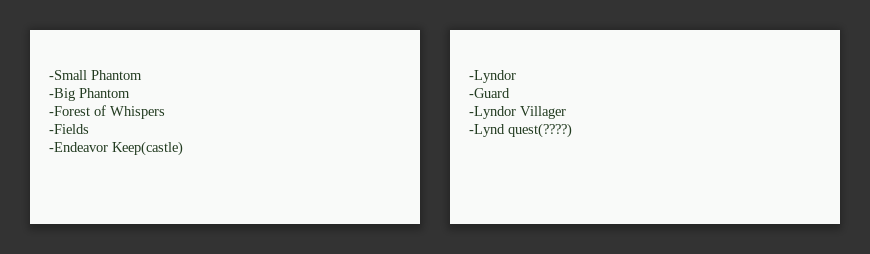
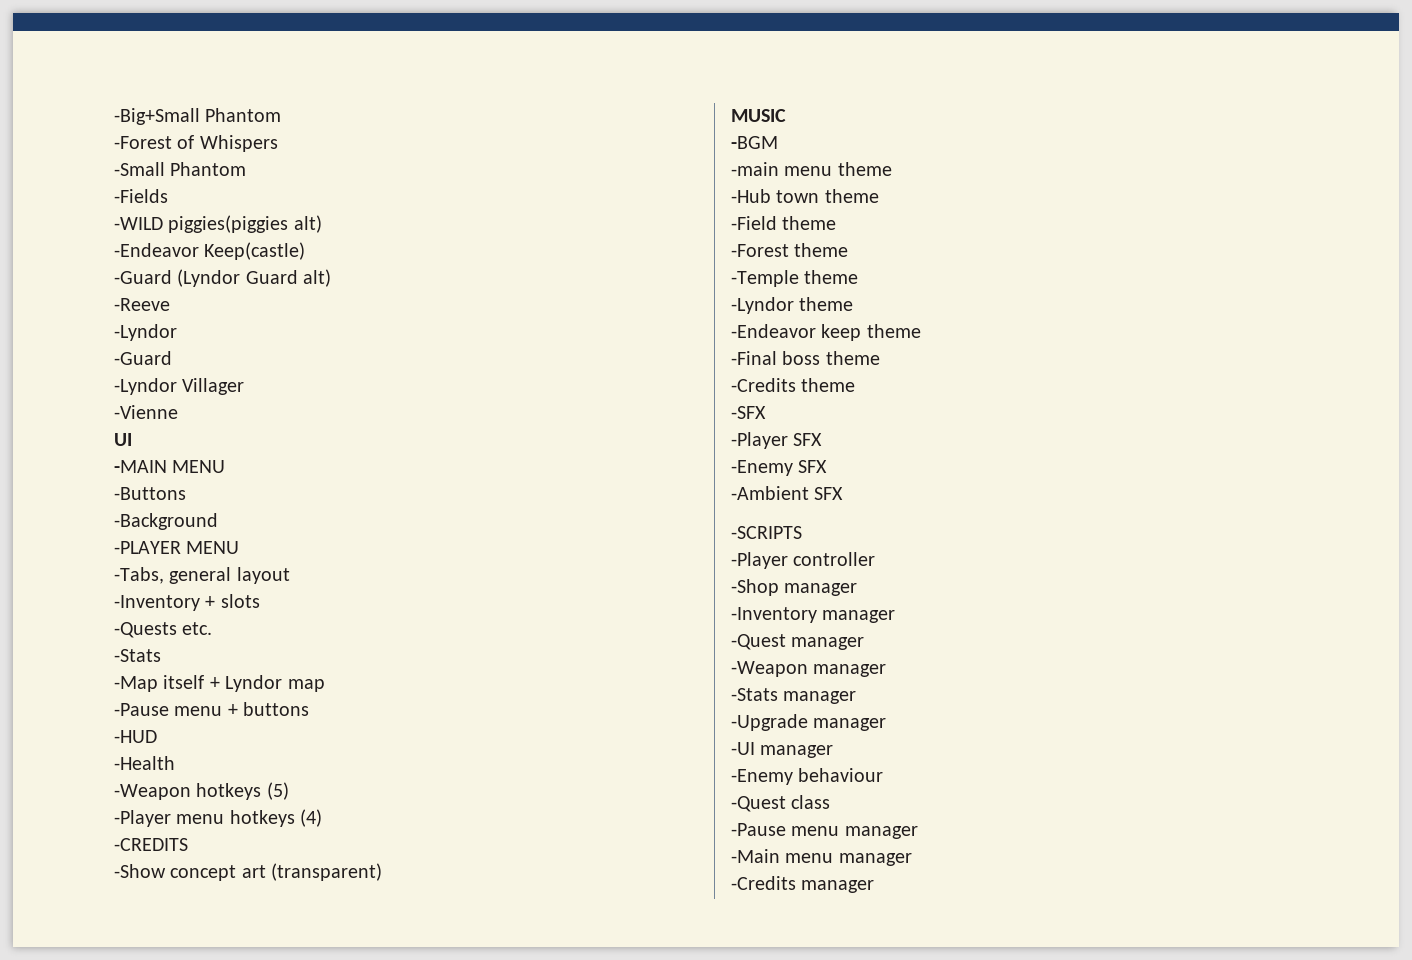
[49,70,142,80] [49,88,75,101] -Small Phantom // -Big -> [114,108,200,125] -Big+Small
(165, 112) none -> [114,162,247,176] // -Small Phantom
(89, 129) none -> [114,215,322,233] // -WILD piggies(piggies alt)
(183, 148) none -> [114,269,332,287] [114,298,170,311] // -Guard (Lyndor Guard alt) // -Reeve
[469,123,572,138] -Lynd quest(????) -> [114,405,178,419] [114,433,132,446] [114,460,226,473] [114,487,186,500] [114,513,218,530] [114,541,240,554] [114,567,290,584] [114,594,260,611] [114,622,213,638] [114,649,161,662] [114,675,325,692] [114,702,310,716] [114,730,157,743] [114,756,175,770] [114,782,289,800] [114,809,323,827] [114,838,188,851] [114,863,383,881] [731,109,786,122] [731,136,778,149] [731,162,892,176] [731,189,879,203] [731,216,837,230] [731,243,849,257] [731,270,859,287] [731,297,854,314] [731,324,921,341] [731,351,880,365] [731,378,856,392] [731,406,766,419] [731,432,823,449] [731,460,828,476] [731,486,844,500] [731,526,802,539] [731,552,876,569] [731,579,858,596] [731,607,896,623] [731,634,865,650] [731,661,887,677] [731,688,857,704] [731,714,887,731] [731,742,834,758] [731,768,884,785] [731,795,831,812] [731,823,918,839] [731,849,912,866] [731,876,875,893] -Vienne // UI // -MAIN MENU // -Buttons // -Background // -PLAYER MENU // -Tabs, general layout // -Inventory + slots // -Quests etc. // -Stats // -Map itself + Lyndor map // -Pause menu + buttons // -HUD // -Health // -Weapon hotkeys (5) // -Player menu hotkeys (4) // -CREDITS // -Show concept art (transparent) // MUSIC // -BGM // -main menu theme // -Hub town theme // -Field theme // -Forest theme // -Temple theme // -Lyndor theme // -Endeavor keep theme // -Final boss theme // -Credits theme // -SFX // -Player SFX // -Enemy SFX // -Ambient SFX // -SCRIPTS // -Player controller // -Shop manager // -Inventory manager // -Quest manager // -Weapon manager // -Stats manager // -Upgrade manager // -UI manager // -Enemy behaviour // -Quest class // -Pause menu manager // -Main menu manager // -Credits manager

